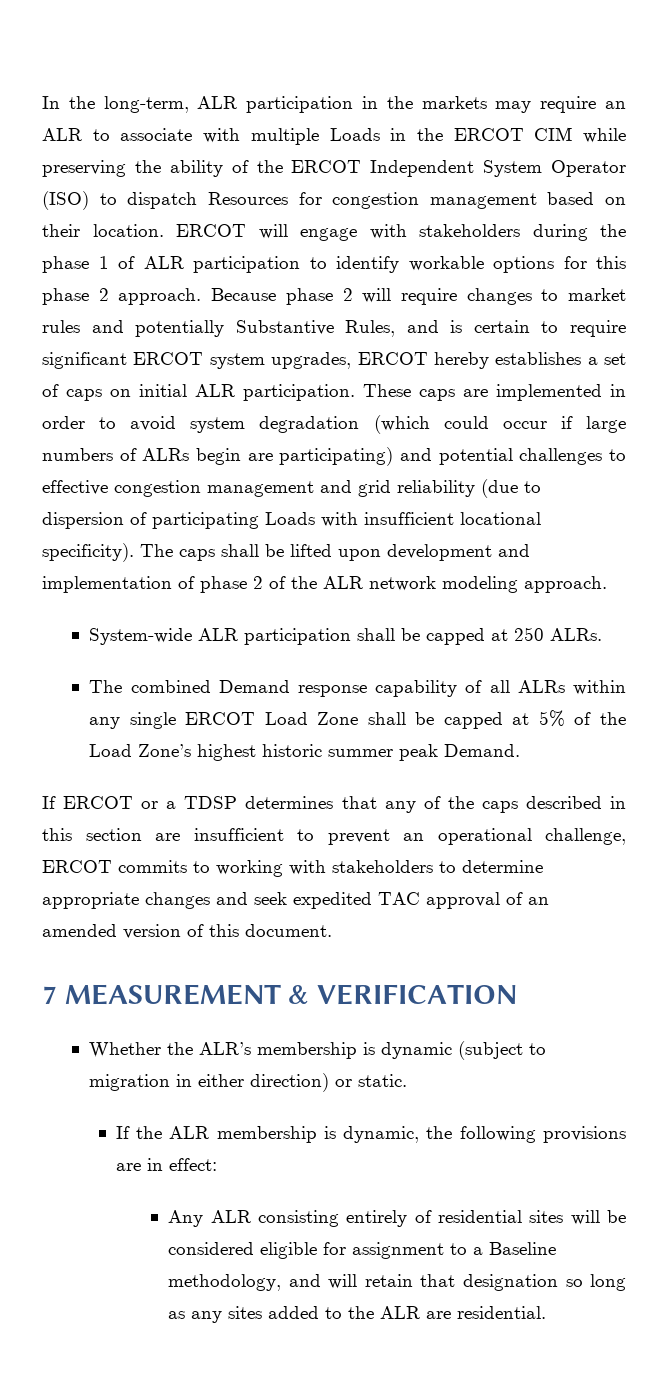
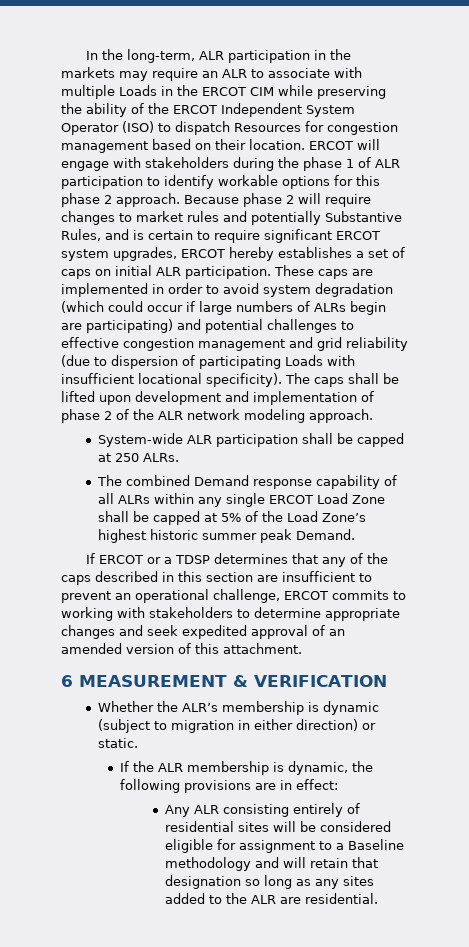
[378,892,420,905] TAC -> (247, 632) none
[245,924,332,937] [42,986,57,1004] document. // 7 -> [223,643,302,654] [61,675,73,687] attachment. // 6
[168,1274,282,1291] methodology, -> [164,857,251,871] methodology

